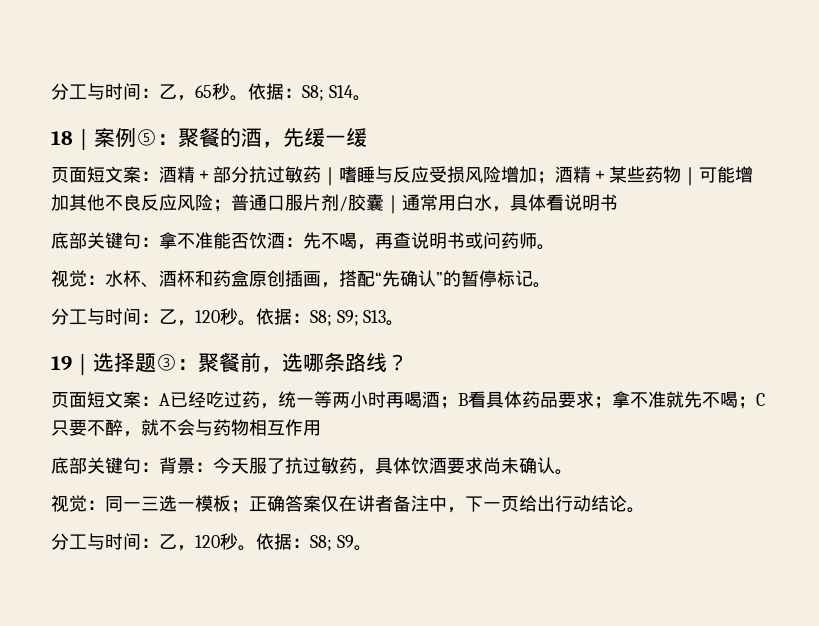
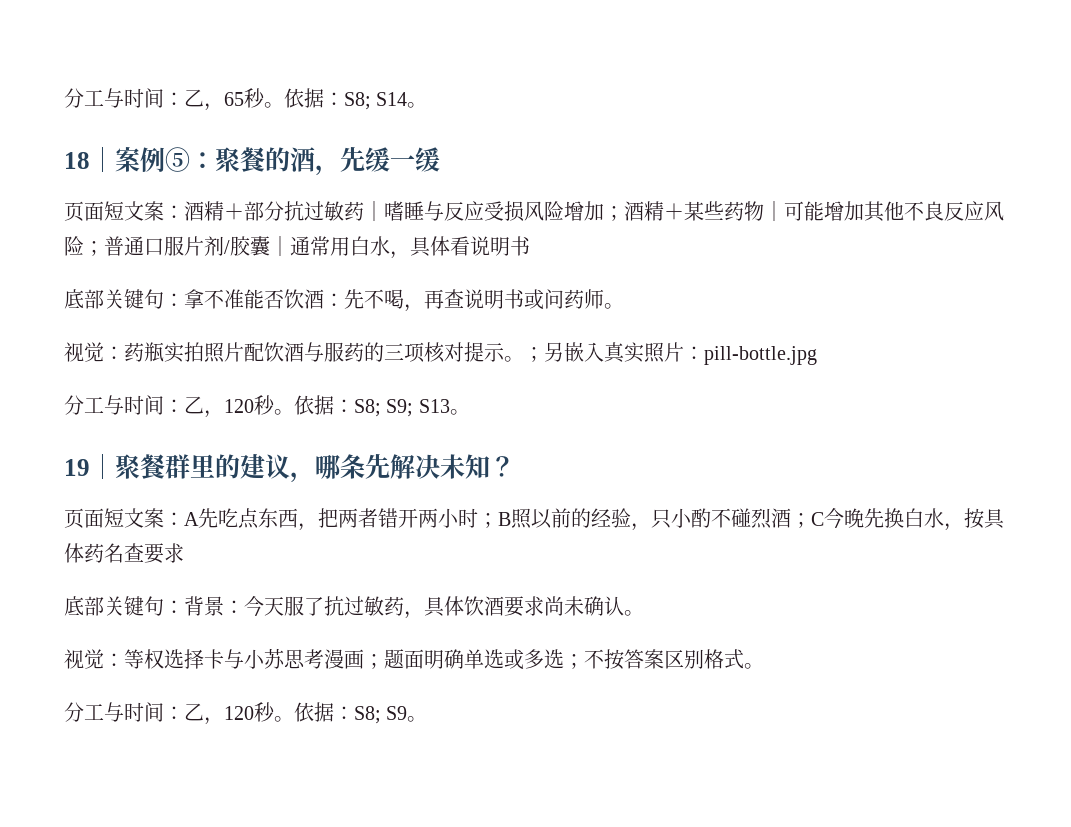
[105,270,551,288] 水杯、酒杯和药盒原创插画，搭配“先确认”的暂停标记。 -> [124,342,817,365] 药瓶实拍照片配饮酒与服药的三项核对提示。；另嵌入真实照片：pill-bottle.jpg
[93,352,387,373] 选择题③：聚餐前，选哪条路线 -> [115,454,490,483] 聚餐群里的建议，哪条先解决未知
[170,391,765,409] [51,419,321,437] 已经吃过药，统一等两小时再喝酒；B看具体药品要求；拿不准就先不喝；C只要不醉，就不会与药物相互作用 -> [198,508,1005,531] [64,543,184,564] 先吃点东西，把两者错开两小时；B照以前的经验，只小酌不碰烈酒；C今晚先换白水，按具体药名查要求
[105,495,627,513] 同一三选一模板；正确答案仅在讲者备注中，下一页给出行动结论 -> [124,648,744,670] 等权选择卡与小苏思考漫画；题面明确单选或多选；不按答案区别格式

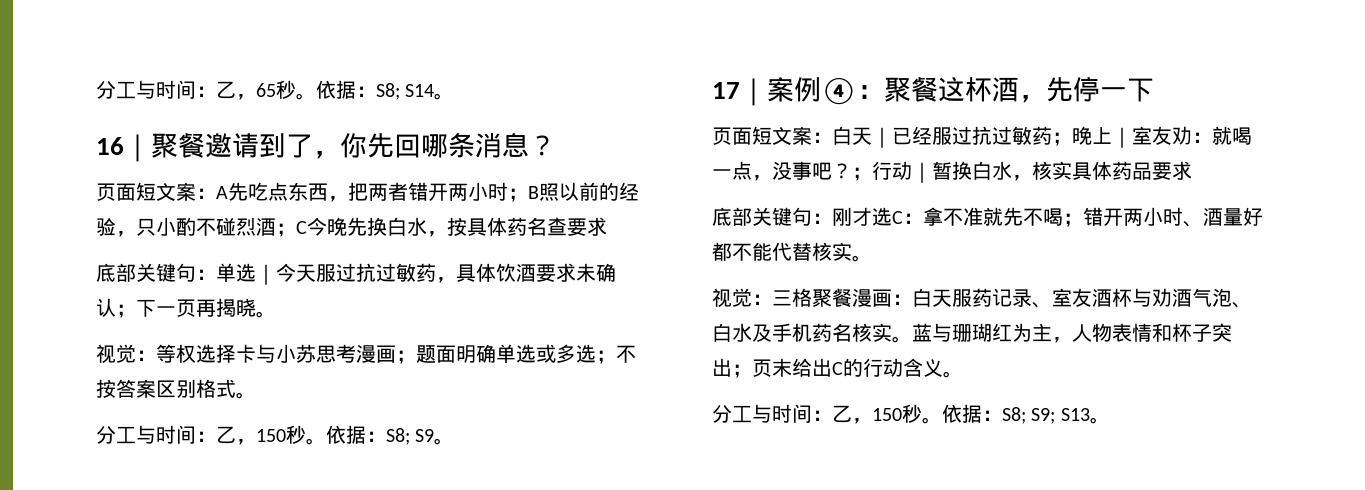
[64,147,440,176] [64,201,1004,222] [64,236,530,259] [64,289,624,312] [64,342,817,365] [64,395,470,418] [64,454,490,483] 18｜案例⑤：聚餐的酒，先缓一缓 // 页面短文案：酒精＋部分抗过敏药｜嗜睡与反应受损风险增加；酒精＋某些药物｜可能增加其他不良反应风险；普通口服片剂/胶囊｜通常用白水，具体看说明书 // 底部关键句：拿不准能否饮酒：先不喝，再查说明书或问药师。 // 视觉：药瓶实拍照片配饮酒与服药的三项核对提示。；另嵌入真实照片：pill-bottle.jpg // 分工与时间：乙，120秒。依据：S8; S9; S13。 // 19｜聚餐群里的建议，哪条先解决未知 -> [96,132,529,162] 16｜聚餐邀请到了，你先回哪条消息
[184,596,324,617] 背景：今天服了 -> [216,263,356,285] 单选｜今天服过
[544,596,624,616] 尚未确认 -> [576,263,616,282] [96,298,256,318] 未确认；下一页再揭晓
[224,706,254,720] 120 -> [256,429,286,442] 150
(428, 719) none -> [712,76,1154,106] [712,126,1252,148] [712,161,1192,183] [712,207,1263,227] [712,242,872,262] [712,288,1252,308] [712,323,1232,343] [712,358,963,378] [712,404,1110,424] // 17｜案例④：聚餐这杯酒，先停一下 // 页面短文案：白天｜已经服过抗过敏药；晚上｜室友劝：就喝一点，没事吧？；行动｜暂换白水，核实具体药品要求 // 底部关键句：刚才选C：拿不准就先不喝；错开两小时、酒量好都不能代替核实。 // 视觉：三格聚餐漫画：白天服药记录、室友酒杯与劝酒气泡、白水及手机药名核实。蓝与珊瑚红为主，人物表情和杯子突出；页末给出C的行动含义。 // 分工与时间：乙，150秒。依据：S8; S9; S13。

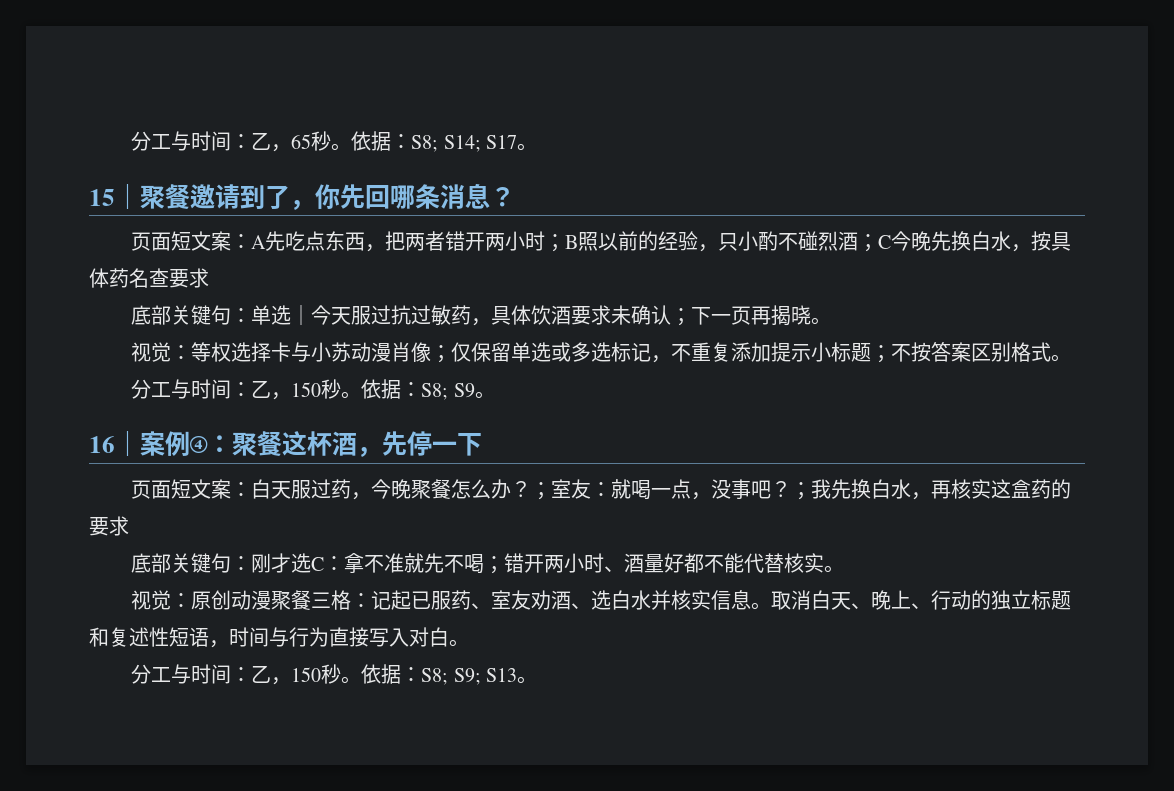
[405,84,455,100] [96,137,124,155] S14。 // 16 -> [443,135,537,152] [89,189,115,206] S14; S17。 // 15
[316,344,596,364] 思考漫画；题面明确单选或多选 -> [351,342,872,363] 动漫肖像；仅保留单选或多选标记，不重复添加提示小标题
[712,82,740,99] 17 -> [89,436,115,453] 16
[872,126,1192,148] ｜已经服过抗过敏药；晚上｜室友劝 -> [291,479,592,500] 服过药，今晚聚餐怎么办？；室友
[872,161,1152,183] 行动｜暂换白水，核实具体药品 -> [811,479,1072,500] 我先换白水，再核实这盒药的
[772,288,1252,308] [712,323,1232,343] [712,358,943,378] 三格聚餐漫画：白天服药记录、室友酒杯与劝酒气泡、白水及手机药名核实。蓝与珊瑚红为主，人物表情和杯子突出；页末给出C的行动含义 -> [191,590,1072,610] [89,627,449,648] 原创动漫聚餐三格：记起已服药、室友劝酒、选白水并核实信息。取消白天、晚上、行动的独立标题和复述性短语，时间与行为直接写入对白

